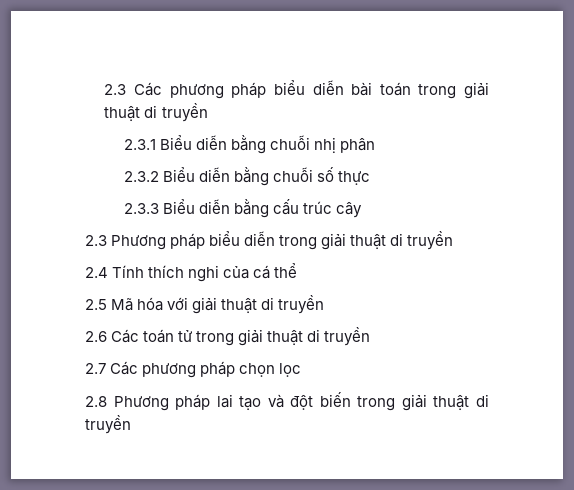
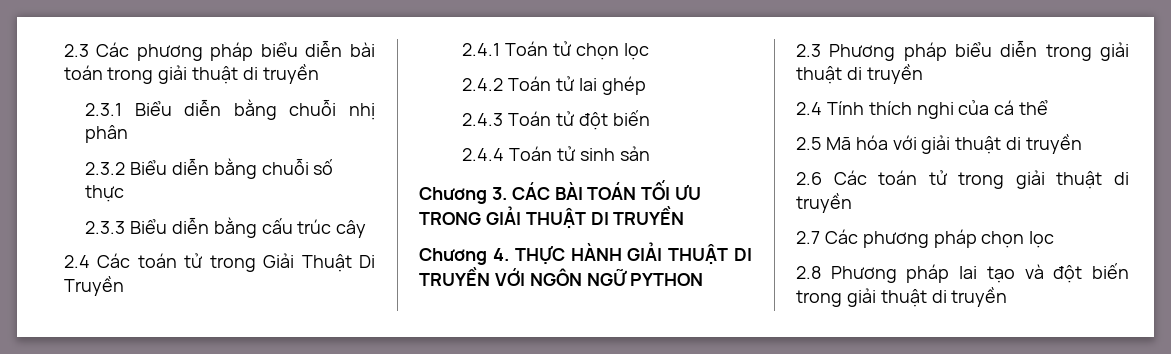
(363, 209) none -> [63,253,376,272] [63,276,124,296] [462,41,649,60] [462,76,646,95] [462,110,650,130] [462,146,650,161] [419,180,702,204] [419,206,685,229] [419,242,752,265] [419,267,704,286] // 2.4 Các toán tử trong Giải Thuật Di Truyền // 2.4.1 Toán tử chọn lọc // 2.4.2 Toán tử lai ghép // 2.4.3 Toán tử đột biến // 2.4.4 Toán tử sinh sản // Chương 3. CÁC BÀI TOÁN TỐI ƯU TRONG GIẢI THUẬT DI TRUYỀN // Chương 4. THỰC HÀNH GIẢI THUẬT DI TRUYỀN VỚI NGÔN NGỮ PYTHON

